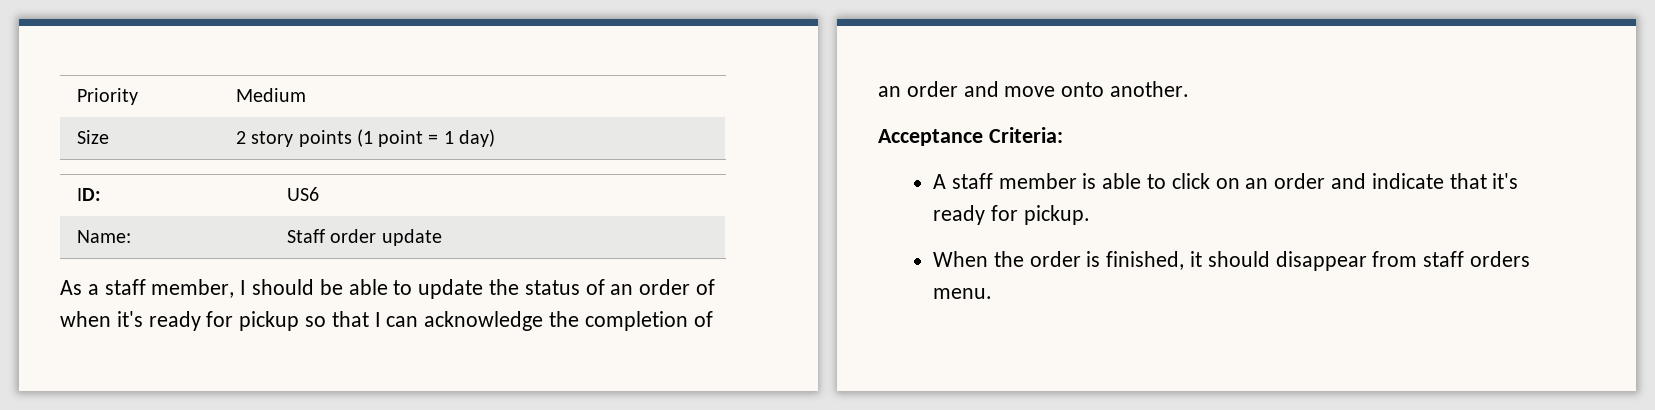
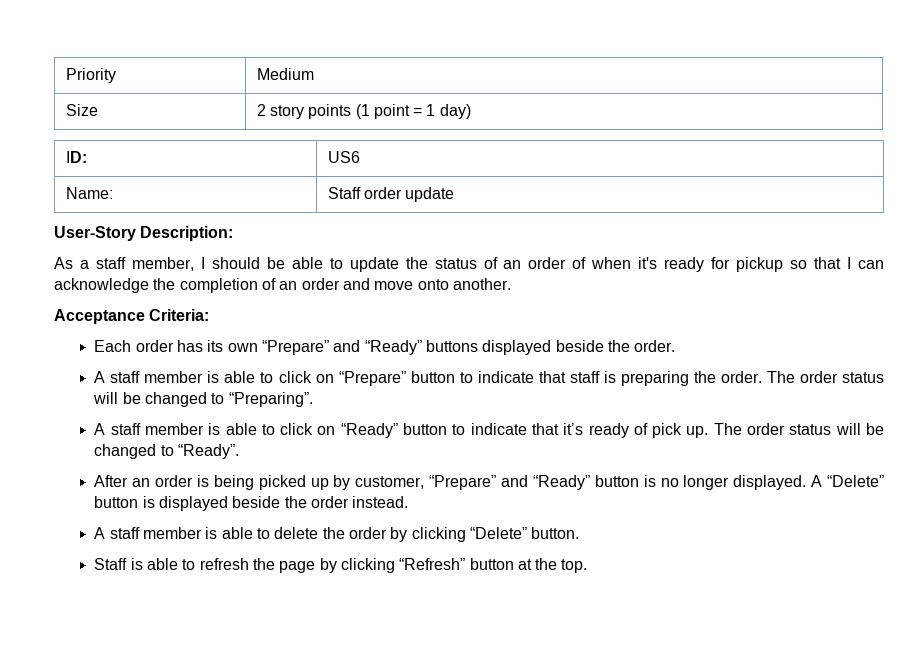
(442, 237) none -> [54,226,234,241] // User-Story Description:
[933,173,1519,189] [933,205,1090,225] [933,251,1531,271] [933,288,993,299] // A staff member is able to click on an order and indicate that it's ready for pickup. // When the order is finished, it should disappear from staff orders menu. -> [94,340,676,355] [94,371,884,386] [93,392,313,407] [94,423,885,438] [94,444,239,459] [94,475,884,490] [94,496,409,511] [94,527,580,542] [94,558,588,573] // Each order has its own “Prepare” and “Ready” buttons displayed beside the order. // A staff member is able to click on “Prepare” button to indicate that staff is preparing the order. The order status will be changed to “Preparing”. // A staff member is able to click on “Ready” button to indicate that it’s ready of pick up. The order status will be changed to “Ready”. // After an order is being picked up by customer, “Prepare” and “Ready” button is no longer displayed. A “Delete” button is displayed beside the order instead. // A staff member is able to delete the order by clicking “Delete” button. // Staff is able to refresh the page by clicking “Refresh” button at the top.

